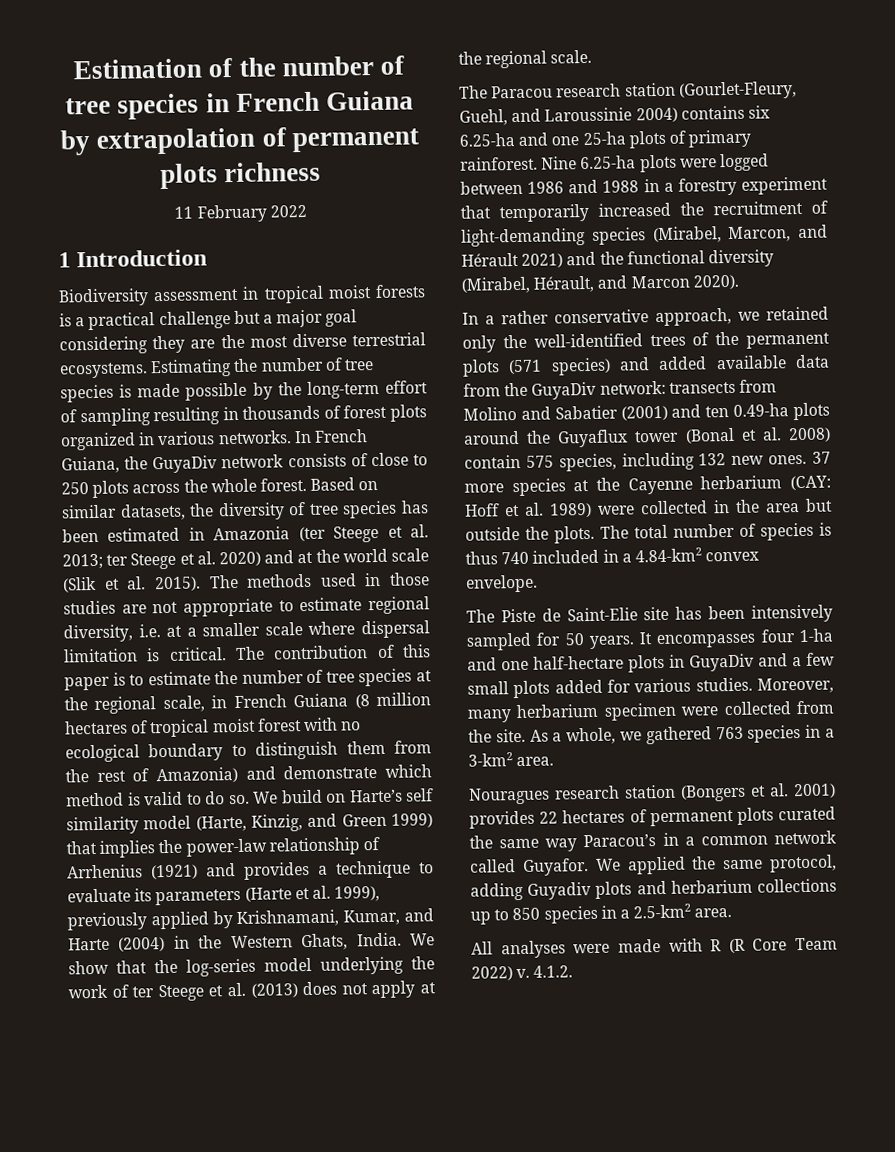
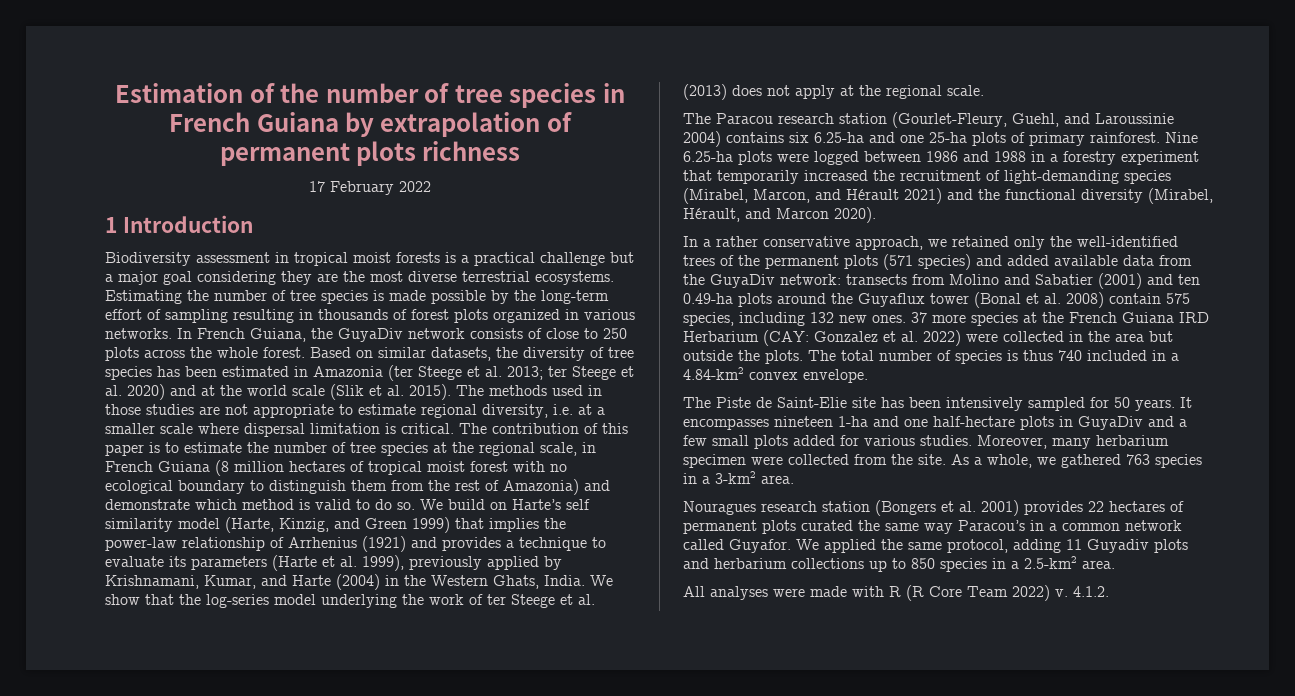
[174,206,194,219] 11 -> [309,181,325,192] 17
[627,475,831,495] [464,502,592,518] Cayenne herbarium (CAY: Hoff et al. 1989) -> [1069,312,1209,323] [683,330,961,346] French Guiana IRD Herbarium (CAY: Gonzalez et al. 2022)
[760,629,795,643] four -> [774,416,833,427] nineteen
(524, 891) none -> [1066,539,1082,550] 11

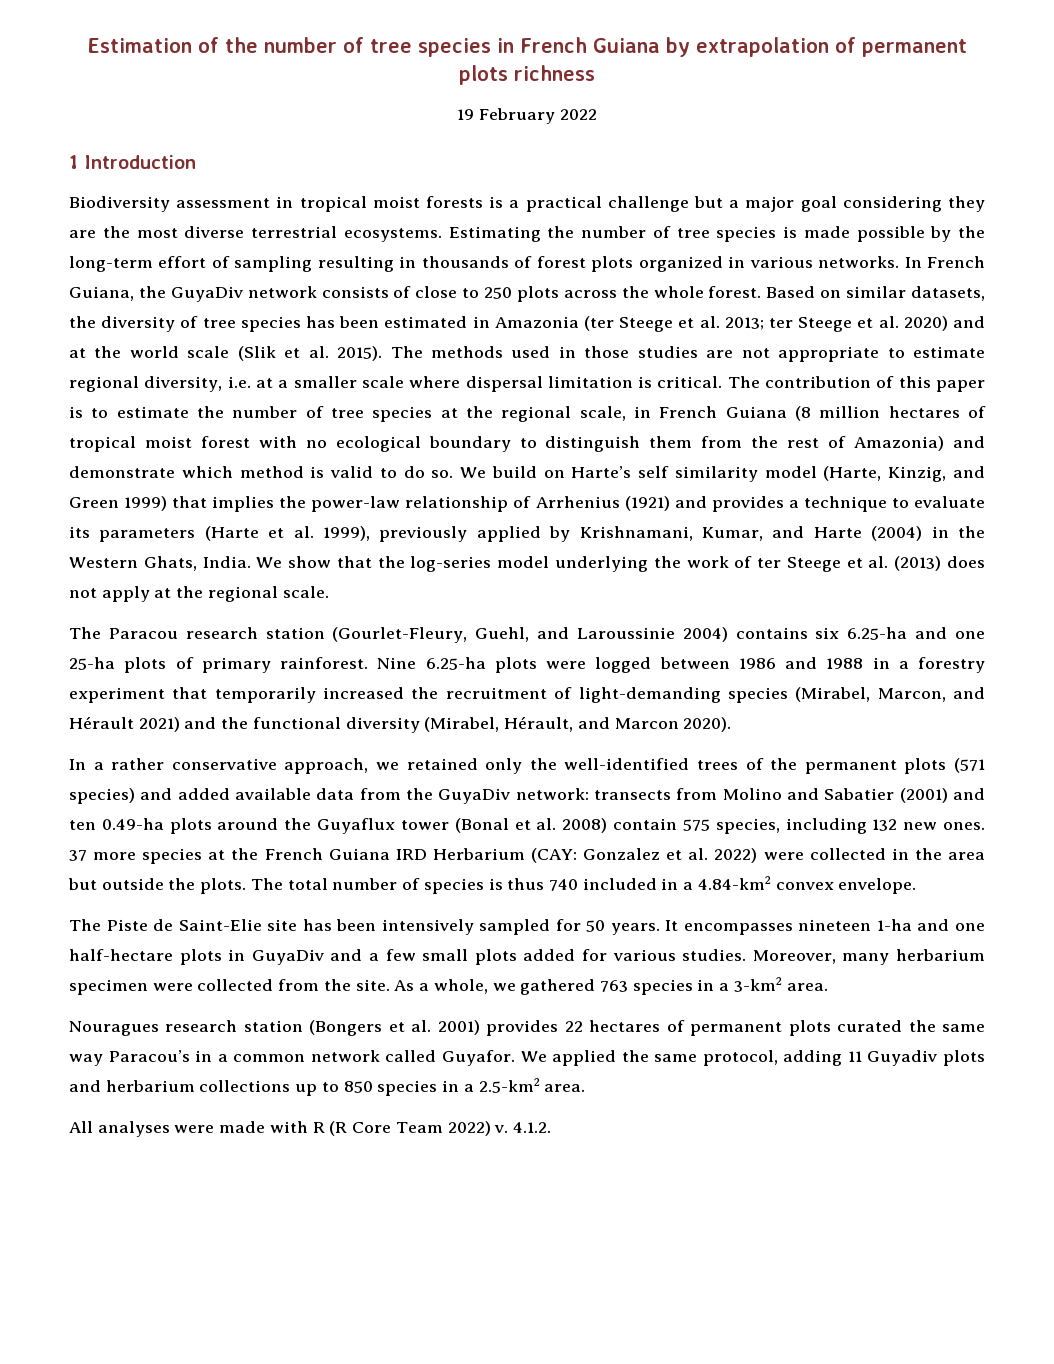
[309,181,325,192] 17 -> [457,109,475,120] 19

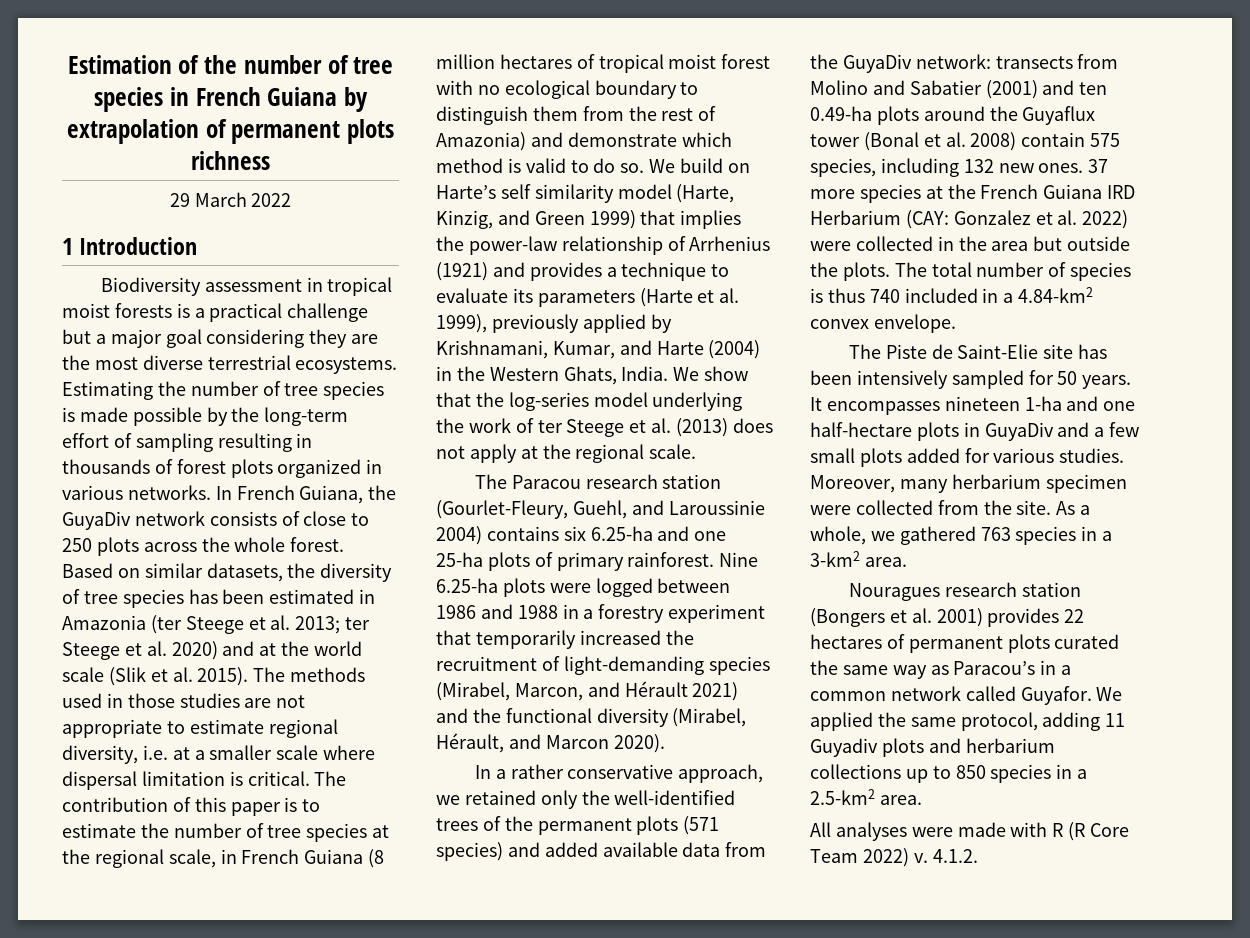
[457,108,555,124] 19 February -> [169,192,247,207] 29 March
(103, 1060) none -> [930,665,949,675] as

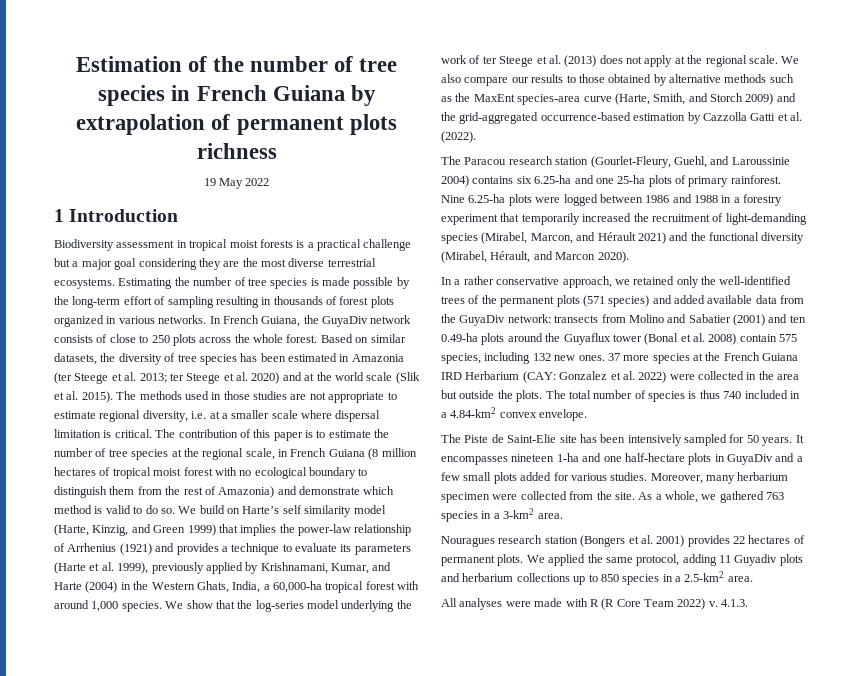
[169,192,247,207] 29 March -> [203,178,243,189] 19 May
[621,366,669,381] India. -> [232,581,420,593] [54,600,162,612] India, a 60,000-ha tropical forest with around 1,000 species.
(697, 451) none -> [781,56,800,64] [441,74,794,86] [441,93,796,105] [441,112,802,124] [441,131,476,143] We also compare our results to those obtained by alternative methods such as the MaxEnt species-area curve (Harte, Smith, and Storch 2009) and the grid-aggregated occurrence-based estimation by Cazzolla Gatti et al. (2022).
[1007,634,1120,653] [810,660,1072,679] [810,686,1092,705] plots curated the same way as Paracou’s in a common network called Guyafor. -> [497,554,524,566] plots.
[932,849,978,863] 4.1.2. -> [721,599,749,607] 4.1.3.

